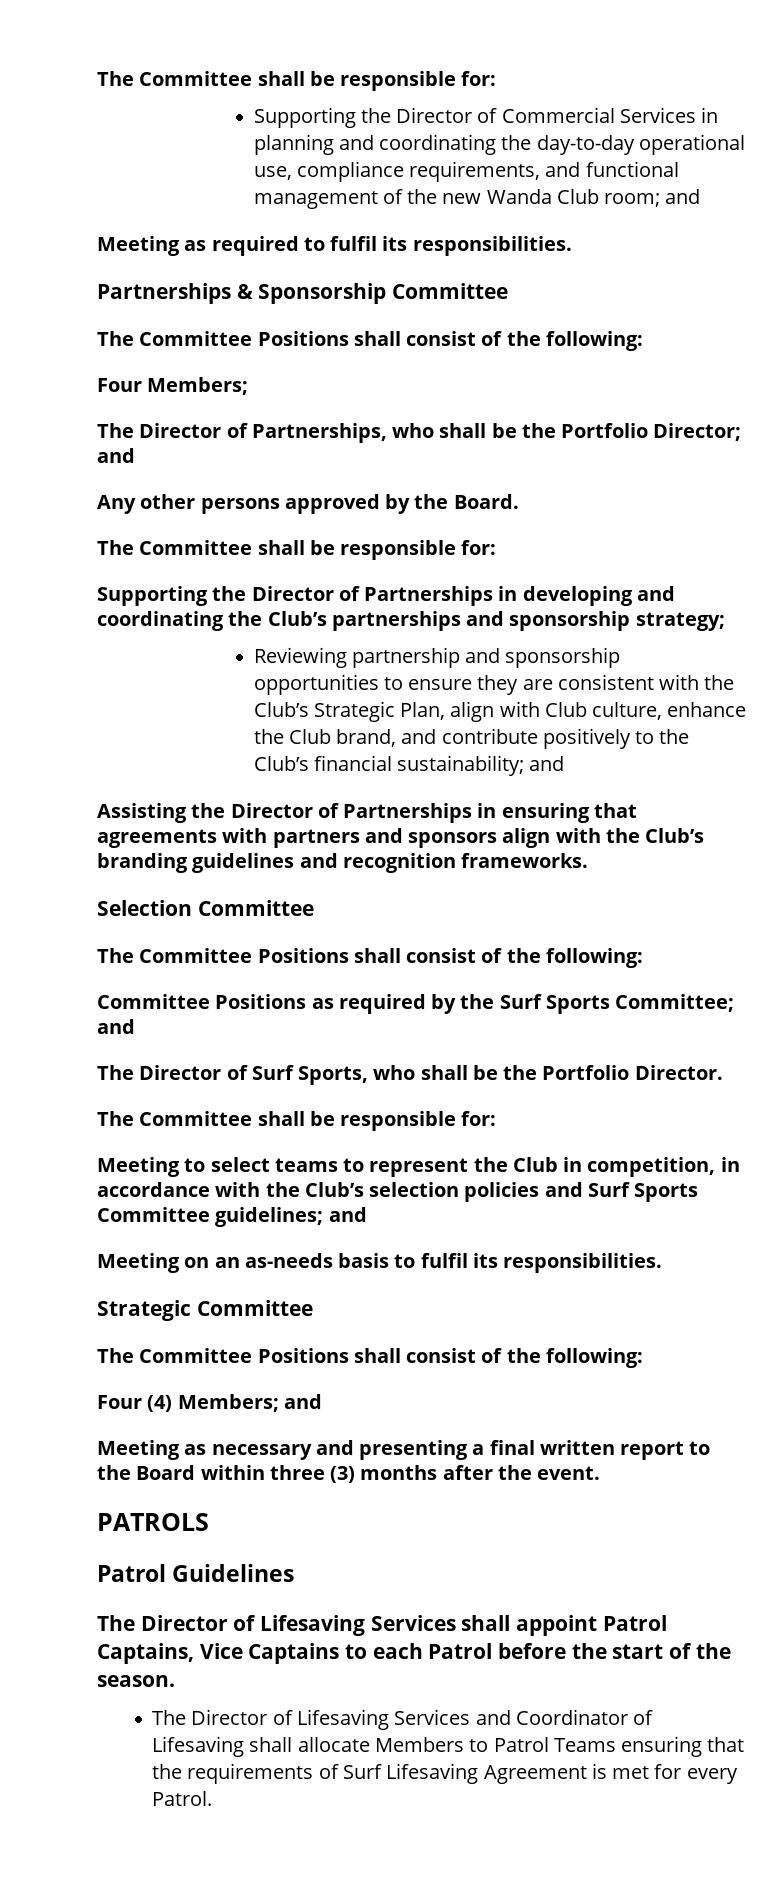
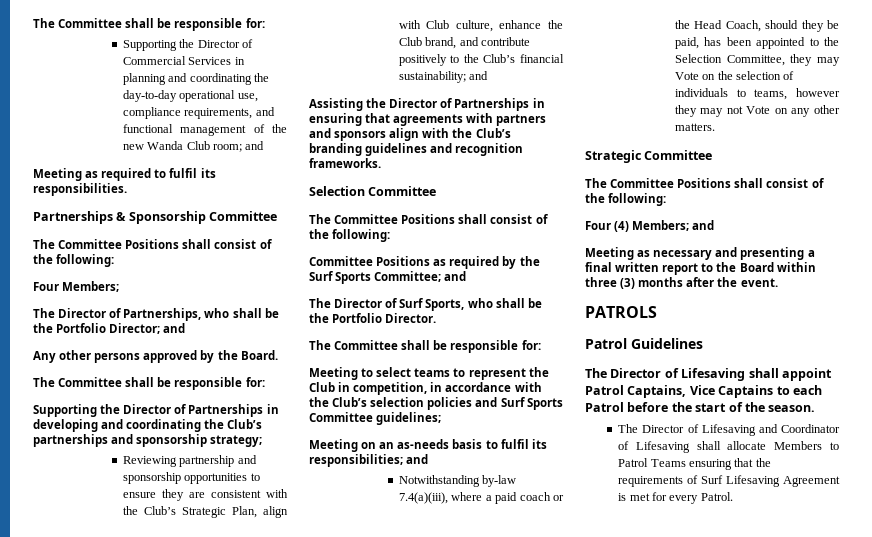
[328,1207,367,1222] and -> (442, 418) none
[503,1253,663,1273] responsibilities. -> [309,454,429,467] [398,475,517,487] [398,492,564,504] [674,20,839,32] [674,37,839,49] [674,54,840,66] [674,71,795,80] [674,88,840,100] [674,105,840,117] [674,123,715,131] responsibilities; and // Notwithstanding by-law 7.4(a)(iii), where a paid coach or the Head Coach, should they be paid, has been appointed to the Selection Committee, they may Vote on the selection of individuals to teams, however they may not Vote on any other matters.
[370,1615,456,1631] Services -> (746, 374) none
[394,1709,471,1725] Services -> (756, 430) none

